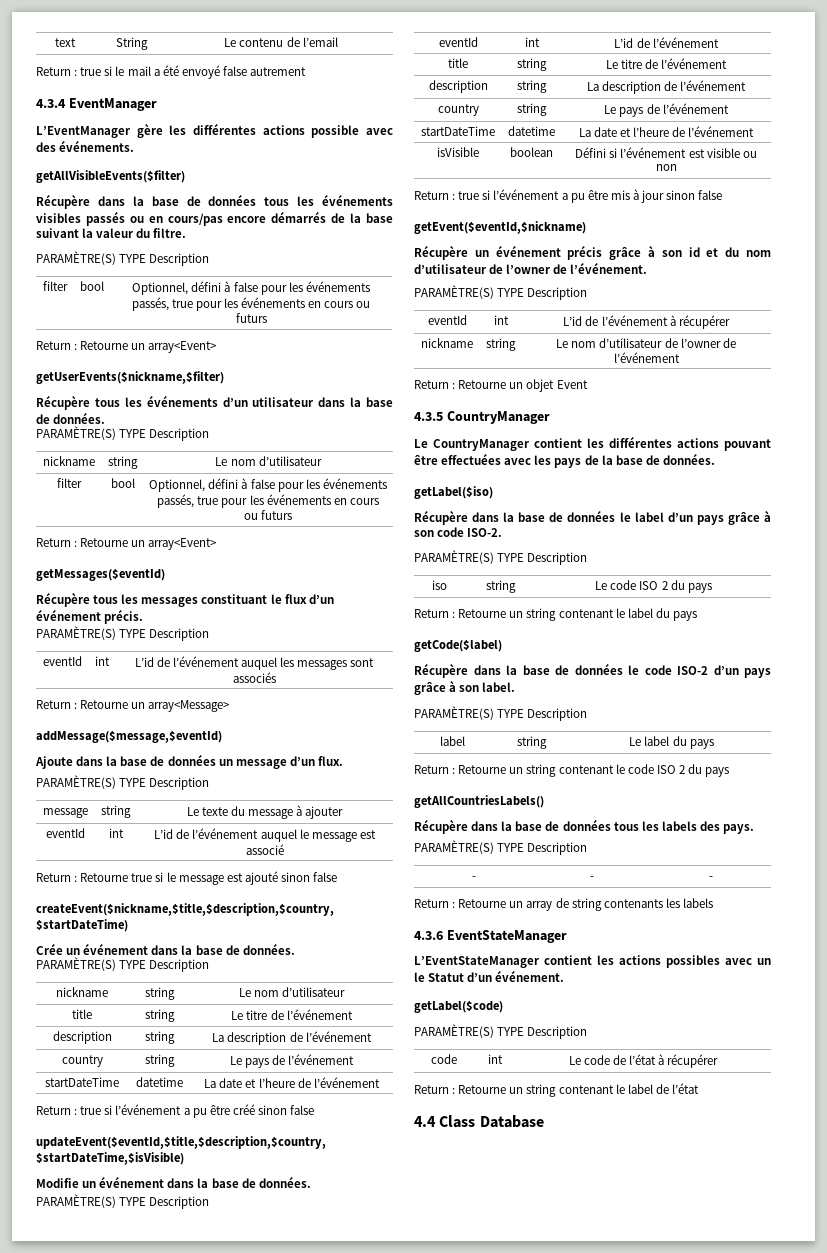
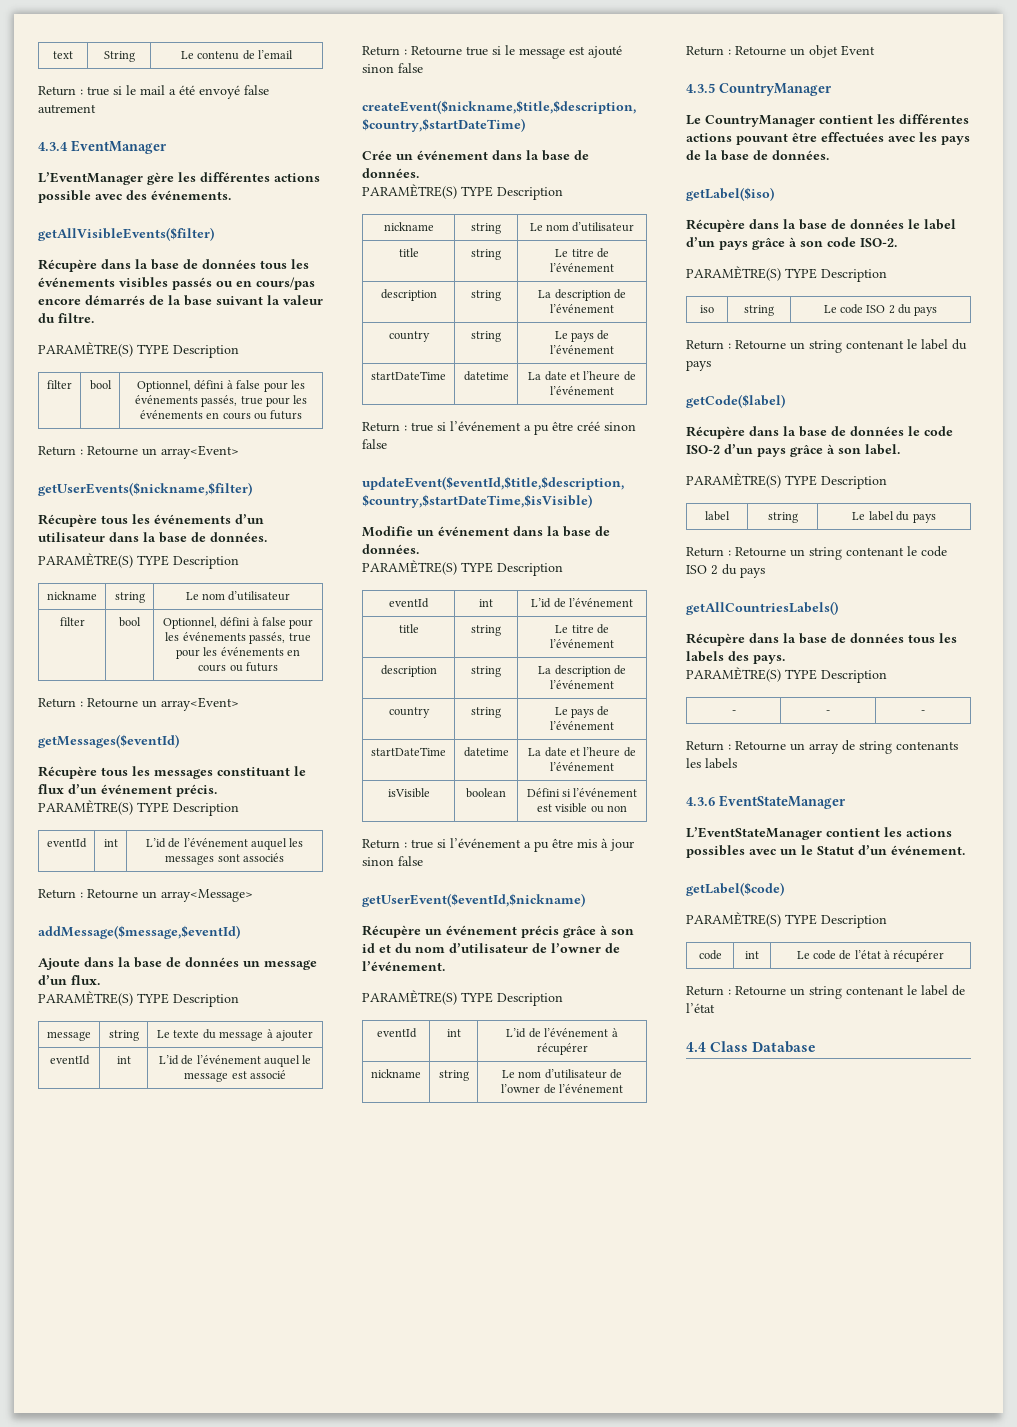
[414,221,586,234] getEvent($eventId,$nickname) -> [362,893,585,907] getUserEvent($eventId,$nickname)

